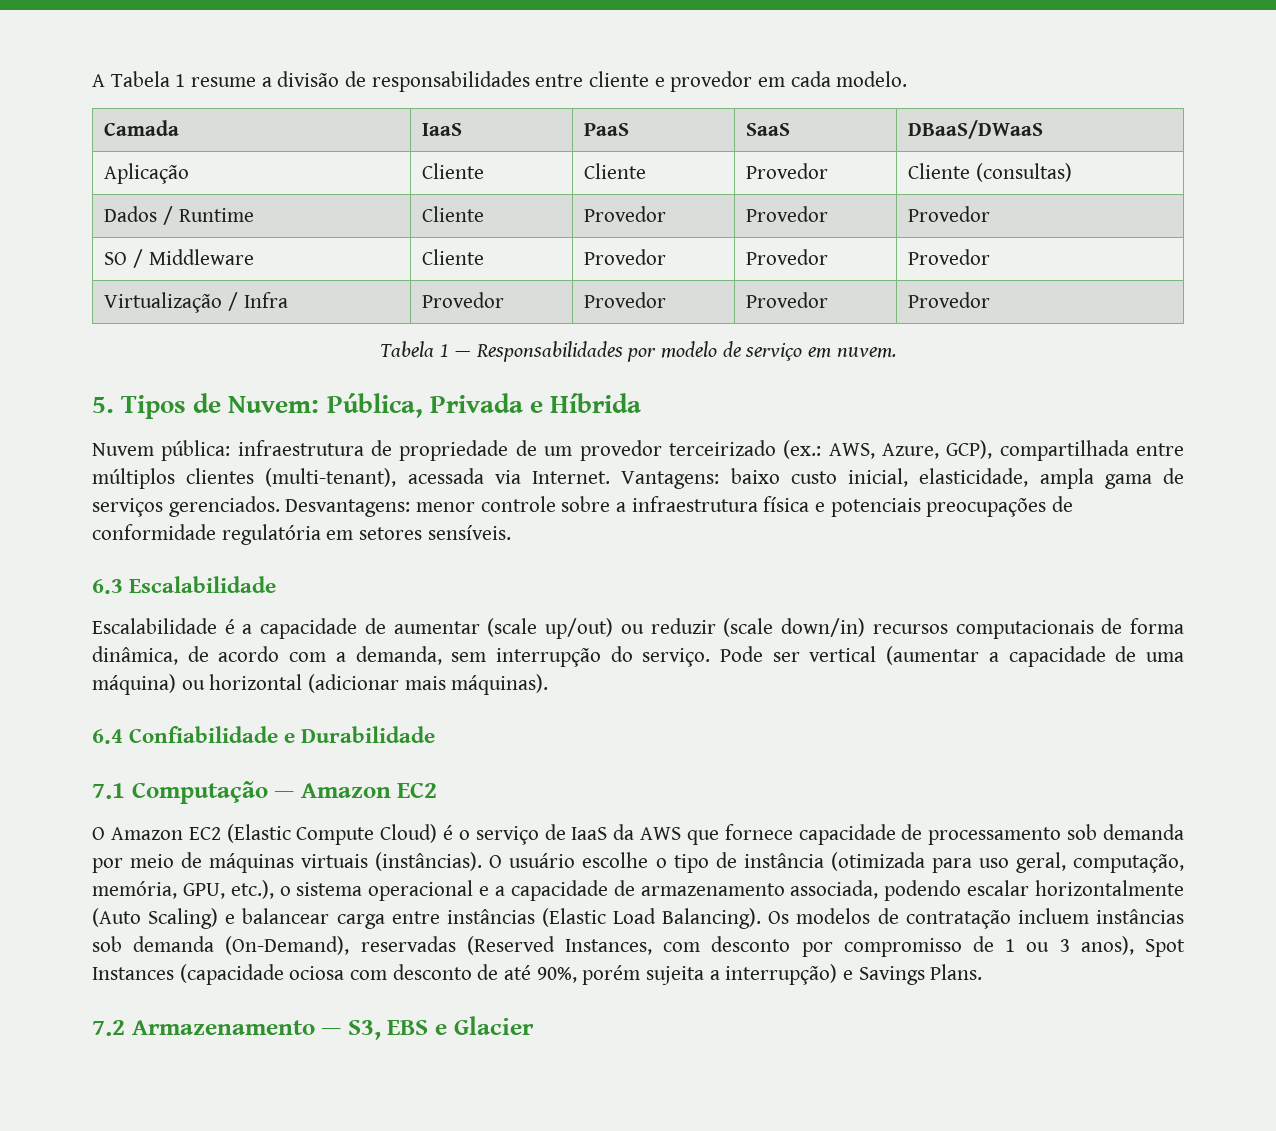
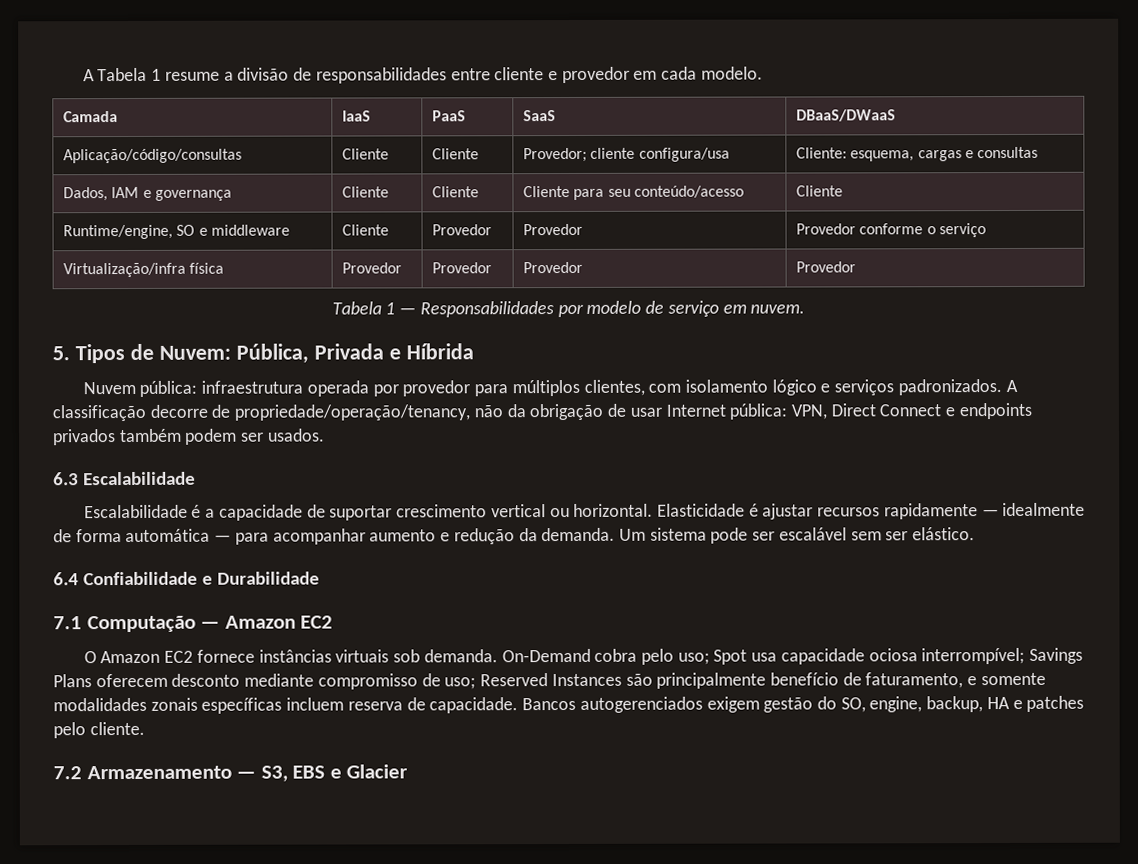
[104,163,190,184] [422,163,485,179] [584,163,647,179] [746,163,829,179] [908,163,1073,182] [104,206,254,225] [422,206,485,222] [584,206,667,222] [746,206,829,222] [908,206,991,222] [104,249,254,268] [422,249,485,265] [584,249,667,265] [746,249,829,265] [908,249,991,265] [104,292,288,313] Aplicação | Cliente | Cliente | Provedor | Cliente (consultas) // Dados / Runtime | Cliente | Provedor | Provedor | Provedor // SO / Middleware | Cliente | Provedor | Provedor | Provedor // Virtualização / Infra -> [63,148,243,164] [342,148,390,160] [432,148,480,160] [523,147,730,163] [796,146,1039,162] [63,186,233,202] [342,186,390,198] [432,186,480,198] [523,185,745,200] [796,185,844,197] [63,224,291,240] [342,224,390,236] [432,224,493,236] [523,223,584,236] [796,223,987,238] [63,262,225,278] Aplicação/código/consultas | Cliente | Cliente | Provedor; cliente configura/usa | Cliente: esquema, cargas e consultas // Dados, IAM e governança | Cliente | Cliente | Cliente para seu conteúdo/acesso | Cliente // Runtime/engine, SO e middleware | Cliente | Provedor | Provedor | Provedor conforme o serviço // Virtualização/infra física
[371,440,1184,461] [92,468,1185,489] [92,496,1074,517] [92,524,511,545] de propriedade de um provedor terceirizado (ex.: AWS, Azure, GCP), compartilhada entre múltiplos clientes (multi-tenant), acessada via Internet. Vantagens: baixo custo inicial, elasticidade, ampla gama de serviços gerenciados. Desvantagens: menor controle sobre a infraestrutura física e potenciais preocupações de conformidade regulatória em setores sensíveis. -> [306,379,1018,397] [52,402,1032,422] [52,428,325,446] operada por provedor para múltiplos clientes, com isolamento lógico e serviços padronizados. A classificação decorre de propriedade/operação/tenancy, não da obrigação de usar Internet pública: VPN, Direct Connect e endpoints privados também podem ser usados.
[393,618,1185,639] [92,646,1185,667] [92,674,549,695] aumentar (scale up/out) ou reduzir (scale down/in) recursos computacionais de forma dinâmica, de acordo com a demanda, sem interrupção do serviço. Pode ser vertical (aumentar a capacidade de uma máquina) ou horizontal (adicionar mais máquinas). -> [329,502,1086,521] [53,527,976,545] suportar crescimento vertical ou horizontal. Elasticidade é ajustar recursos rapidamente — idealmente de forma automática — para acompanhar aumento e redução da demanda. Um sistema pode ser escalável sem ser elástico.
[226,824,1185,845] [92,852,1184,873] [92,880,1185,901] [92,908,1184,929] [92,936,1186,957] [92,964,983,985] (Elastic Compute Cloud) é o serviço de IaaS da AWS que fornece capacidade de processamento sob demanda por meio de máquinas virtuais (instâncias). O usuário escolhe o tipo de instância (otimizada para uso geral, computação, memória, GPU, etc.), o sistema operacional e a capacidade de armazenamento associada, podendo escalar horizontalmente (Auto Scaling) e balancear carga entre instâncias (Elastic Load Balancing). Os modelos de contratação incluem instâncias sob demanda (On-Demand), reservadas (Reserved Instances, com desconto por compromisso de 1 ou 3 anos), Spot Instances (capacidade ociosa com desconto de até 90%, porém sujeita a interrupção) e Savings Plans. -> [196,647,1084,665] [53,672,1046,690] [53,695,1085,714] [53,721,145,739] fornece instâncias virtuais sob demanda. On-Demand cobra pelo uso; Spot usa capacidade ociosa interrompível; Savings Plans oferecem desconto mediante compromisso de uso; Reserved Instances são principalmente benefício de faturamento, e somente modalidades zonais específicas incluem reserva de capacidade. Bancos autogerenciados exigem gestão do SO, engine, backup, HA e patches pelo cliente.

